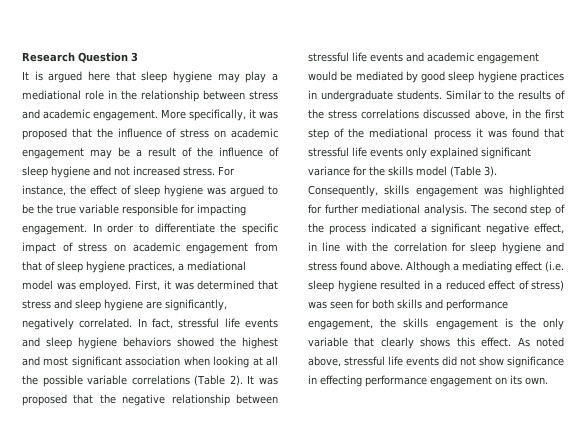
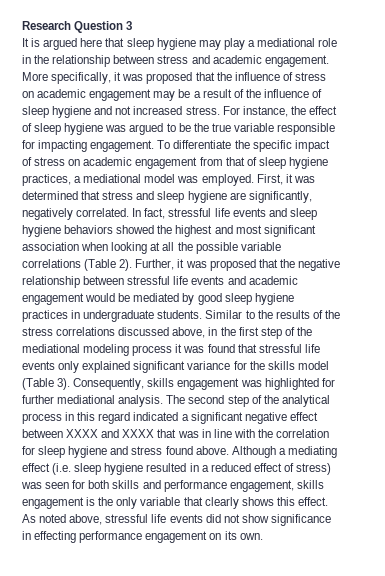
[92,223,149,233] In order to -> [157,140,171,149] To
[247,375,255,384] It -> [135,259,185,270] Further, it
(429, 133) none -> [83,344,130,356] modeling
[328,223,564,235] process indicated a significant negative effect, -> [281,395,330,407] [22,412,318,424] [22,429,199,438] analytical process in this regard indicated a significant negative effect between XXXX and XXXX that was
[380,318,397,328] the -> (294, 486) none

